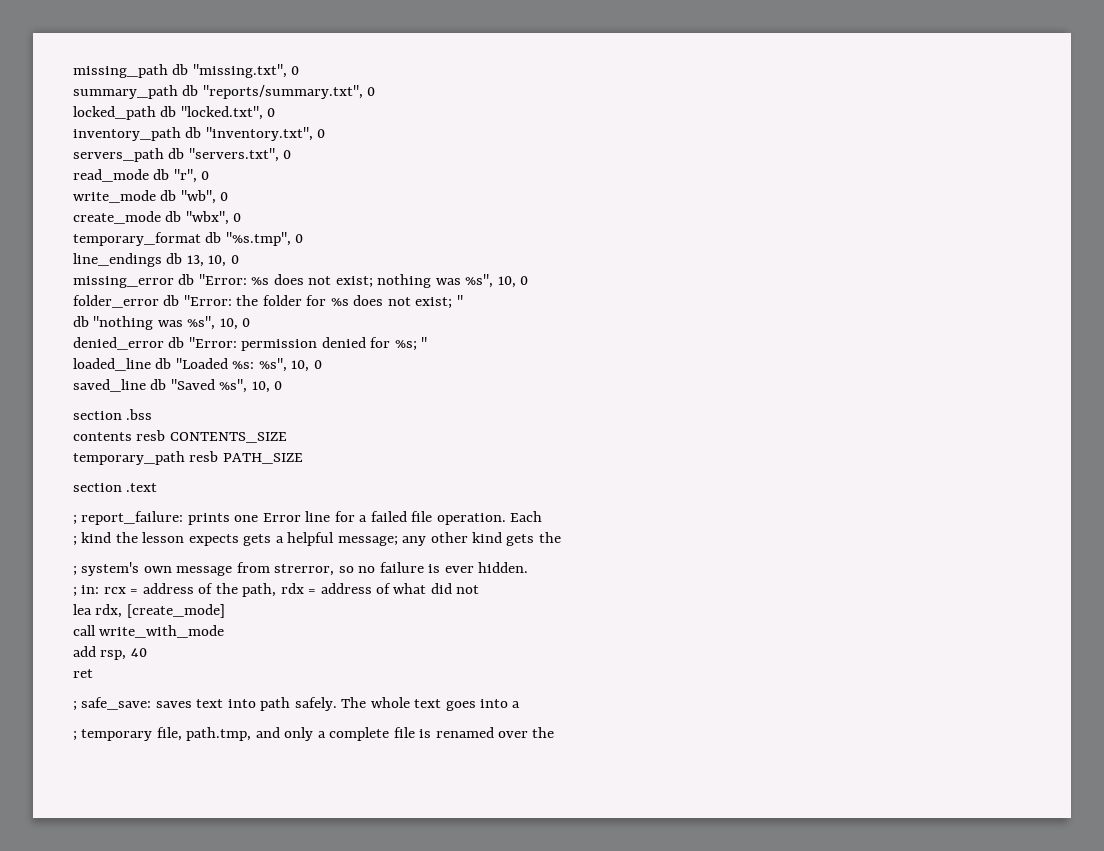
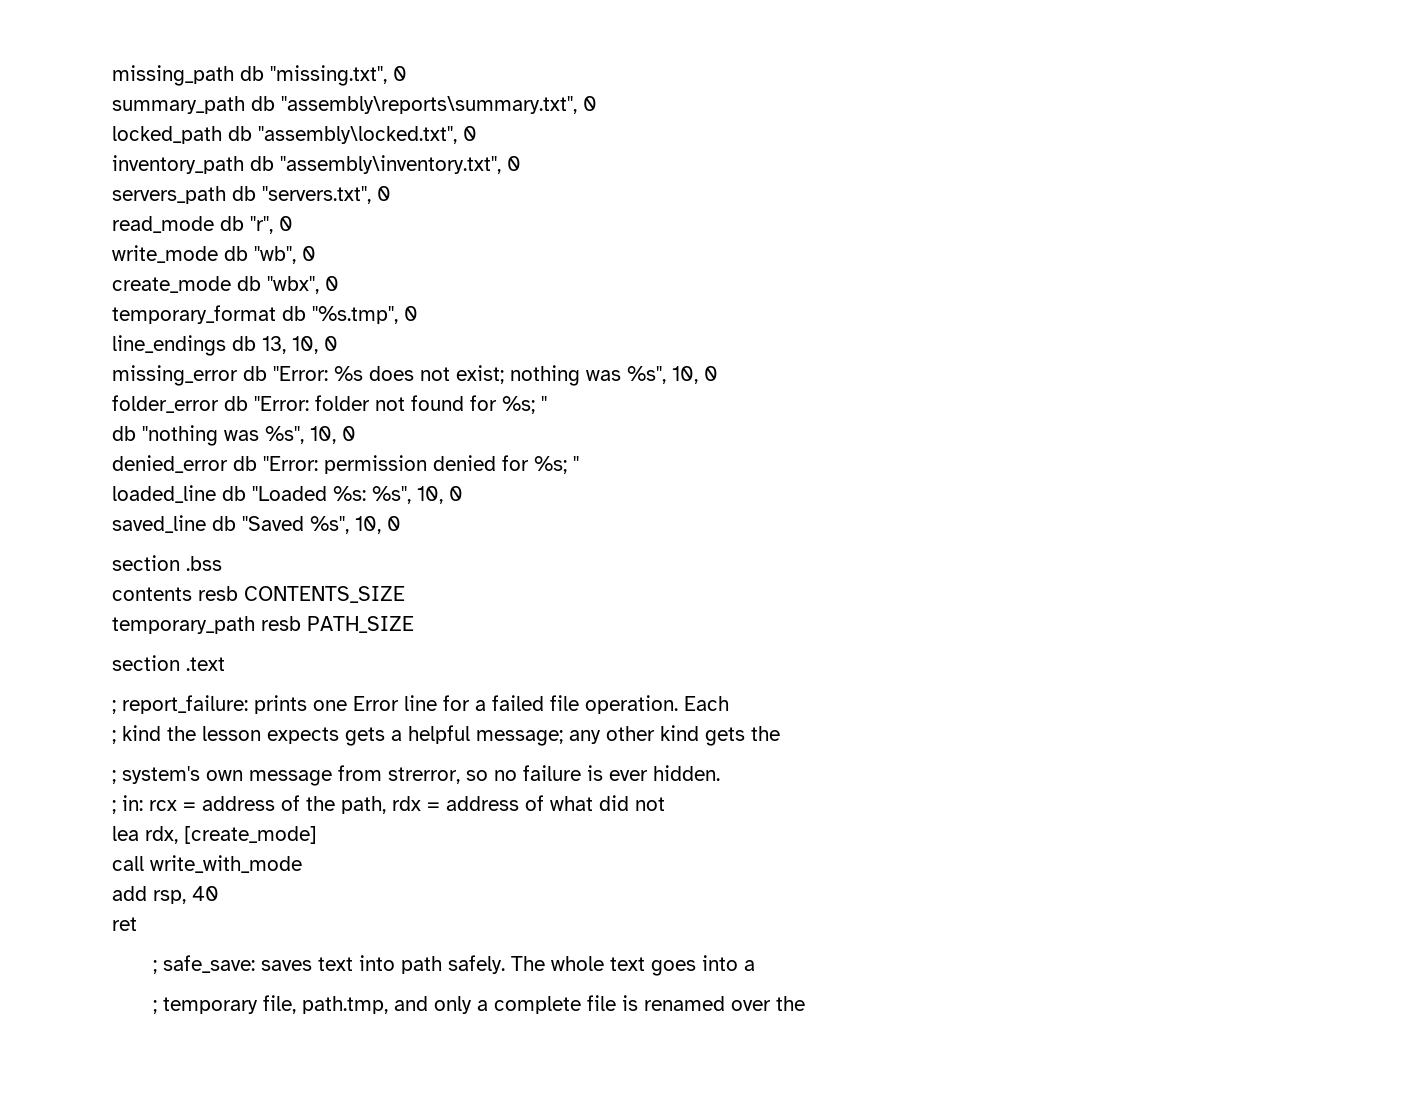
[202,85,363,99] "reports/summary.txt", -> [281,96,577,114] "assembly\reports\summary.txt",
[180,106,263,120] "locked.txt", -> [258,126,457,144] "assembly\locked.txt",
[205,127,313,141] "inventory.txt", -> [280,155,501,174] "assembly\inventory.txt",
[236,295,453,309] the folder for %s does not exist; -> [315,395,535,414] folder not found for %s;

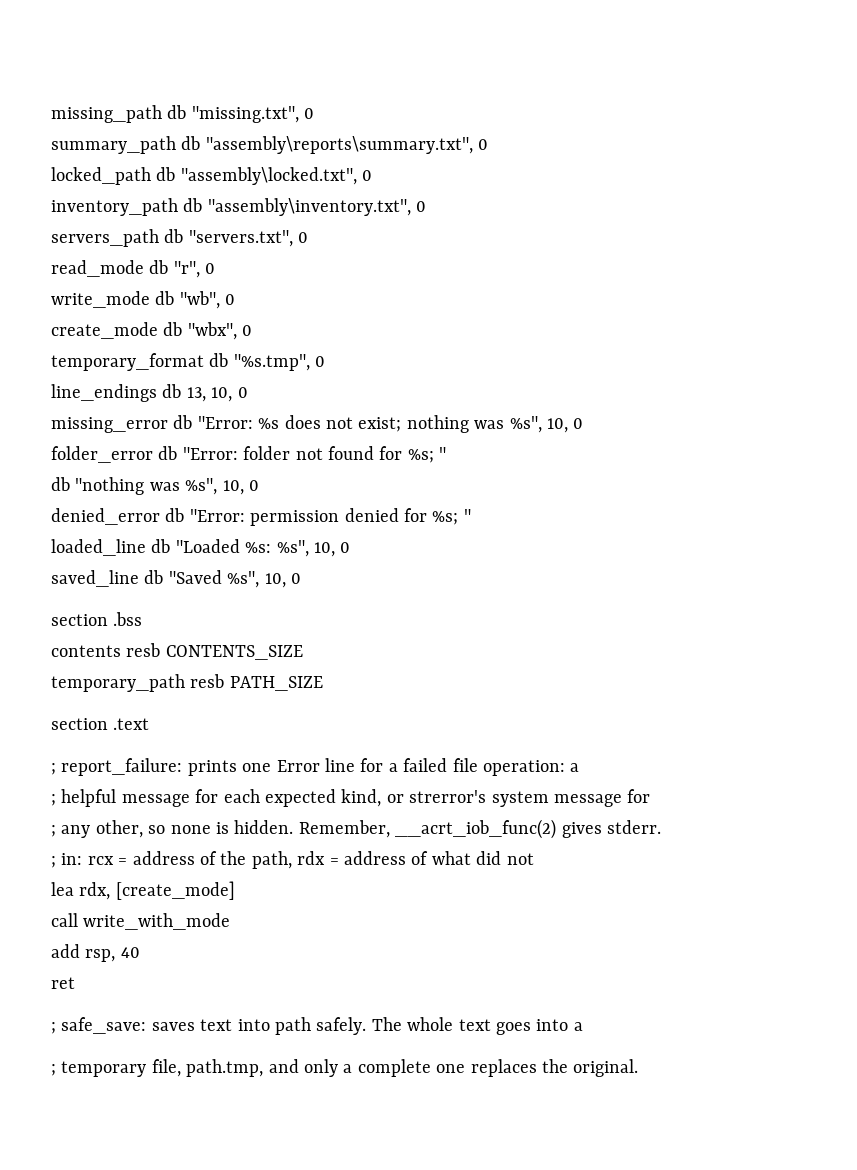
[585,695,729,714] [112,725,780,746] [112,765,720,786] operation. Each // ; kind the lesson expects gets a helpful message; any other kind gets the // ; system's own message from strerror, so no failure is ever hidden. -> [482,760,580,776] [51,789,651,807] [51,819,661,839] operation: a // ; helpful message for each expected kind, or strerror's system message for // ; any other, so none is hidden. Remember, __acrt_iob_func(2) gives stderr.
[586,995,805,1011] file is renamed over the -> [436,1059,639,1077] one replaces the original.

